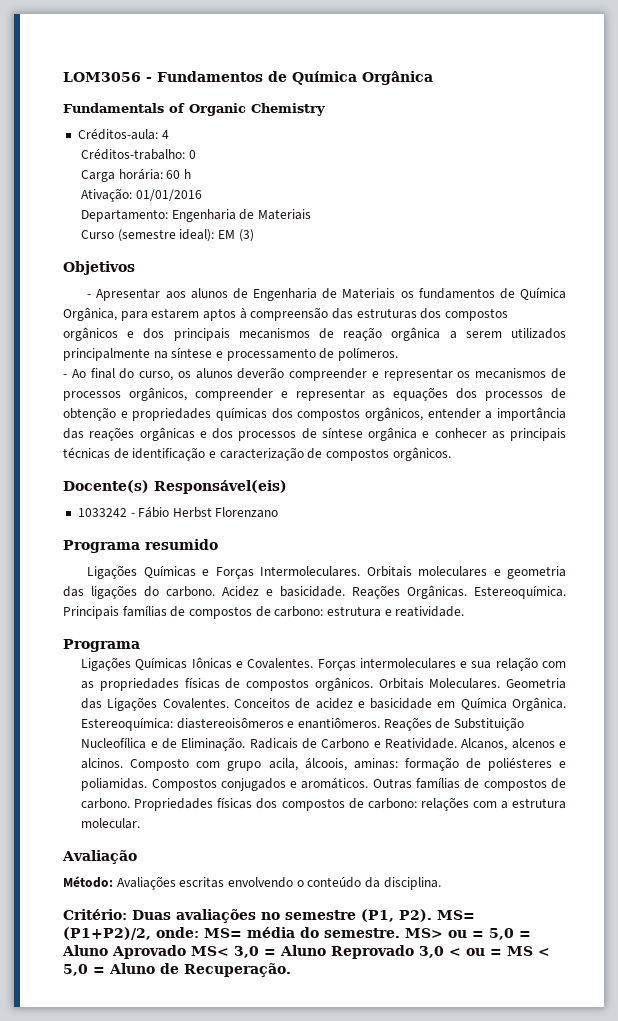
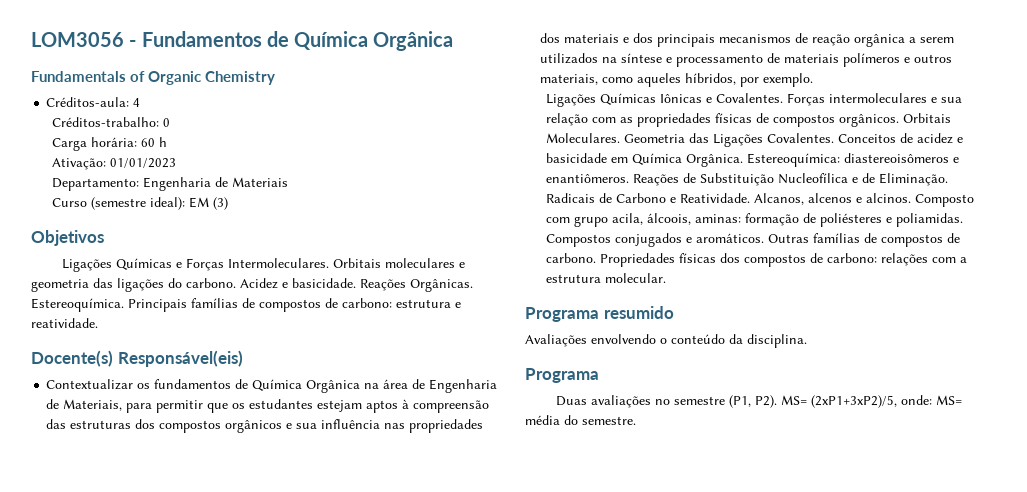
[135,189,202,201] 01/01/2016 -> [109,158,176,168] 01/01/2023
[87,287,566,301] [63,307,508,321] [63,327,566,341] [63,347,398,361] [63,367,566,381] [63,387,567,401] [63,407,566,421] [63,427,566,441] [63,447,451,461] [63,480,287,494] [77,506,279,518] [63,539,218,553] // - Apresentar aos alunos de Engenharia de Materiais os fundamentos de Química Orgânica, para estarem aptos à compreensão das estruturas dos compostos orgânicos e dos principais mecanismos de reação orgânica a serem utilizados principalmente na síntese e processamento de polímeros. // - Ao final do curso, os alunos deverão compreender e representar os mecanismos de processos orgânicos, compreender e representar as equações dos processos de obtenção e propriedades químicas dos compostos orgânicos, entender a importância das reações orgânicas e dos processos de síntese orgânica e conhecer as principais técnicas de identificação e caracterização de compostos orgânicos. // Docente(s) Responsável(eis) // 1033242 - Fábio Herbst Florenzano // Programa resumido -> (104, 238) none
[63,639,140,652] Programa -> [31,350,243,367] [46,379,498,393] [46,399,490,413] [46,419,484,433] [540,33,955,47] [540,53,953,67] [540,73,814,87] Docente(s) Responsável(eis) // Contextualizar os fundamentos de Química Orgânica na área de Engenharia de Materiais, para permitir que os estudantes estejam aptos à compreensão das estruturas dos compostos orgânicos e sua influência nas propriedades dos materiais e dos principais mecanismos de reação orgânica a serem utilizados na síntese e processamento de materiais polímeros e outros materiais, como aqueles híbridos, por exemplo.
[62,850,137,864] [63,876,225,890] Avaliação // Método: Avaliações escritas -> [525,306,674,322] [525,334,587,347] Programa resumido // Avaliações
[63,909,127,920] Critério: -> [525,368,599,383] Programa //
[63,927,151,940] (P1+P2)/2, -> [811,395,898,408] (2xP1+3xP2)/5,
[405,928,531,940] [62,945,550,959] [63,963,291,977] MS> ou = 5,0 = Aluno Aprovado MS< 3,0 = Aluno Reprovado 3,0 < ou = MS < 5,0 = Aluno de Recuperação. -> (636, 420) none

